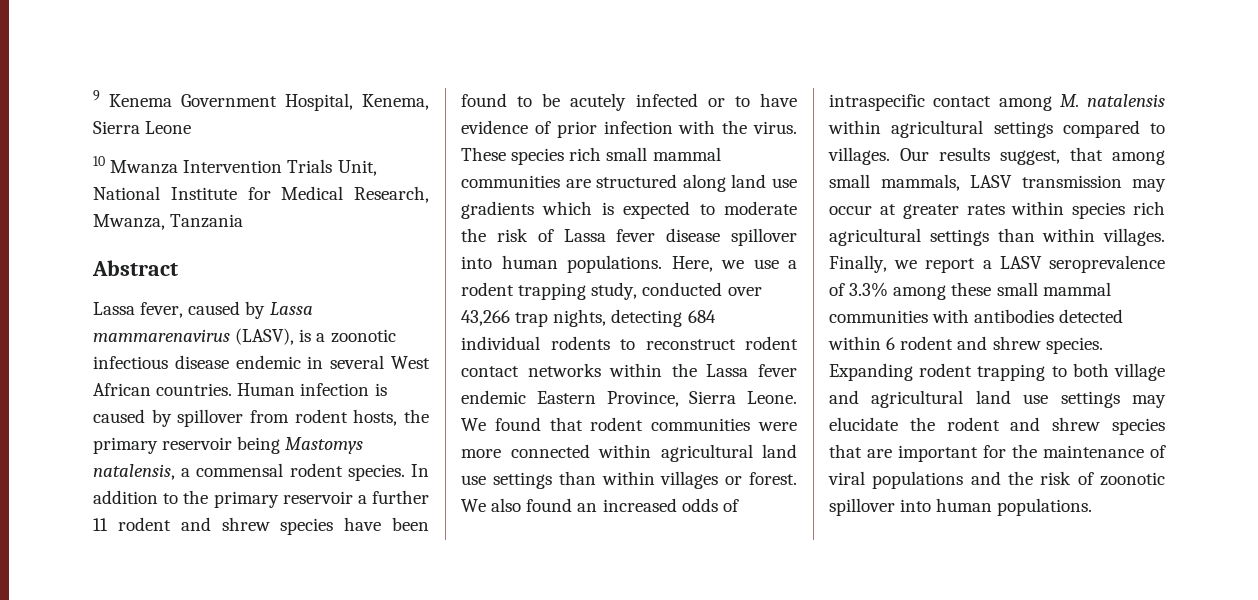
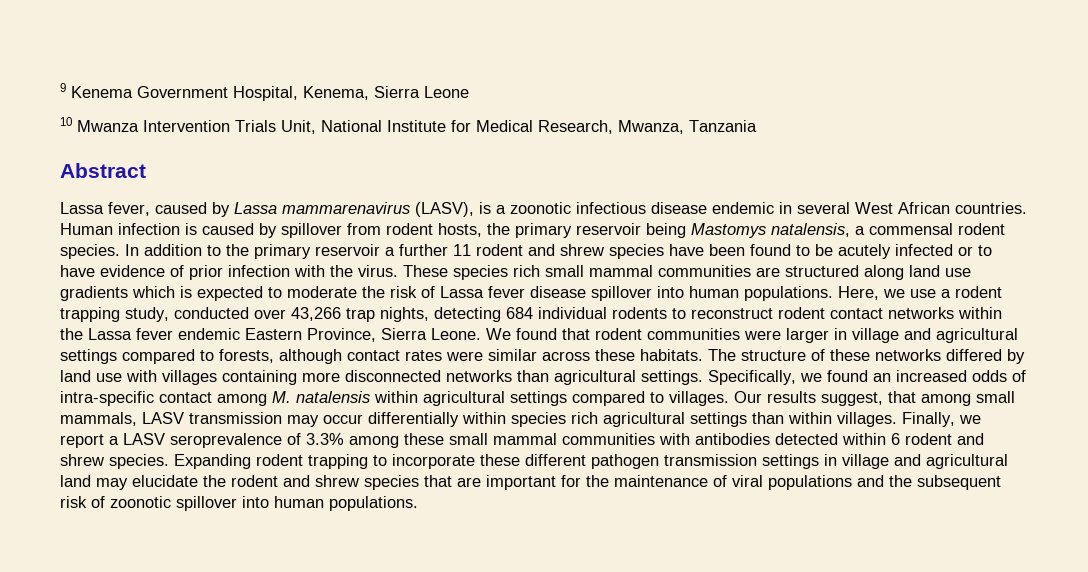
[461,444,797,462] [461,471,797,489] [461,498,522,512] more connected within agricultural land use settings than within villages or forest. We also -> [786,328,1018,343] [60,349,1025,364] [60,370,822,385] larger in village and agricultural settings compared to forests, although contact rates were similar across these habitats. The structure of these networks differed by land use with villages containing more disconnected networks than agricultural settings. Specifically, we
[829,94,925,111] intraspecific -> [60,391,154,406] intra-specific
[879,204,1005,219] at greater rates -> [368,412,459,427] differentially
[1072,363,1109,377] both -> [392,454,837,469] incorporate these different pathogen transmission settings in
[1023,391,1120,408] use settings -> (91, 481) none
(1033, 478) none -> [917,475,1001,490] subsequent

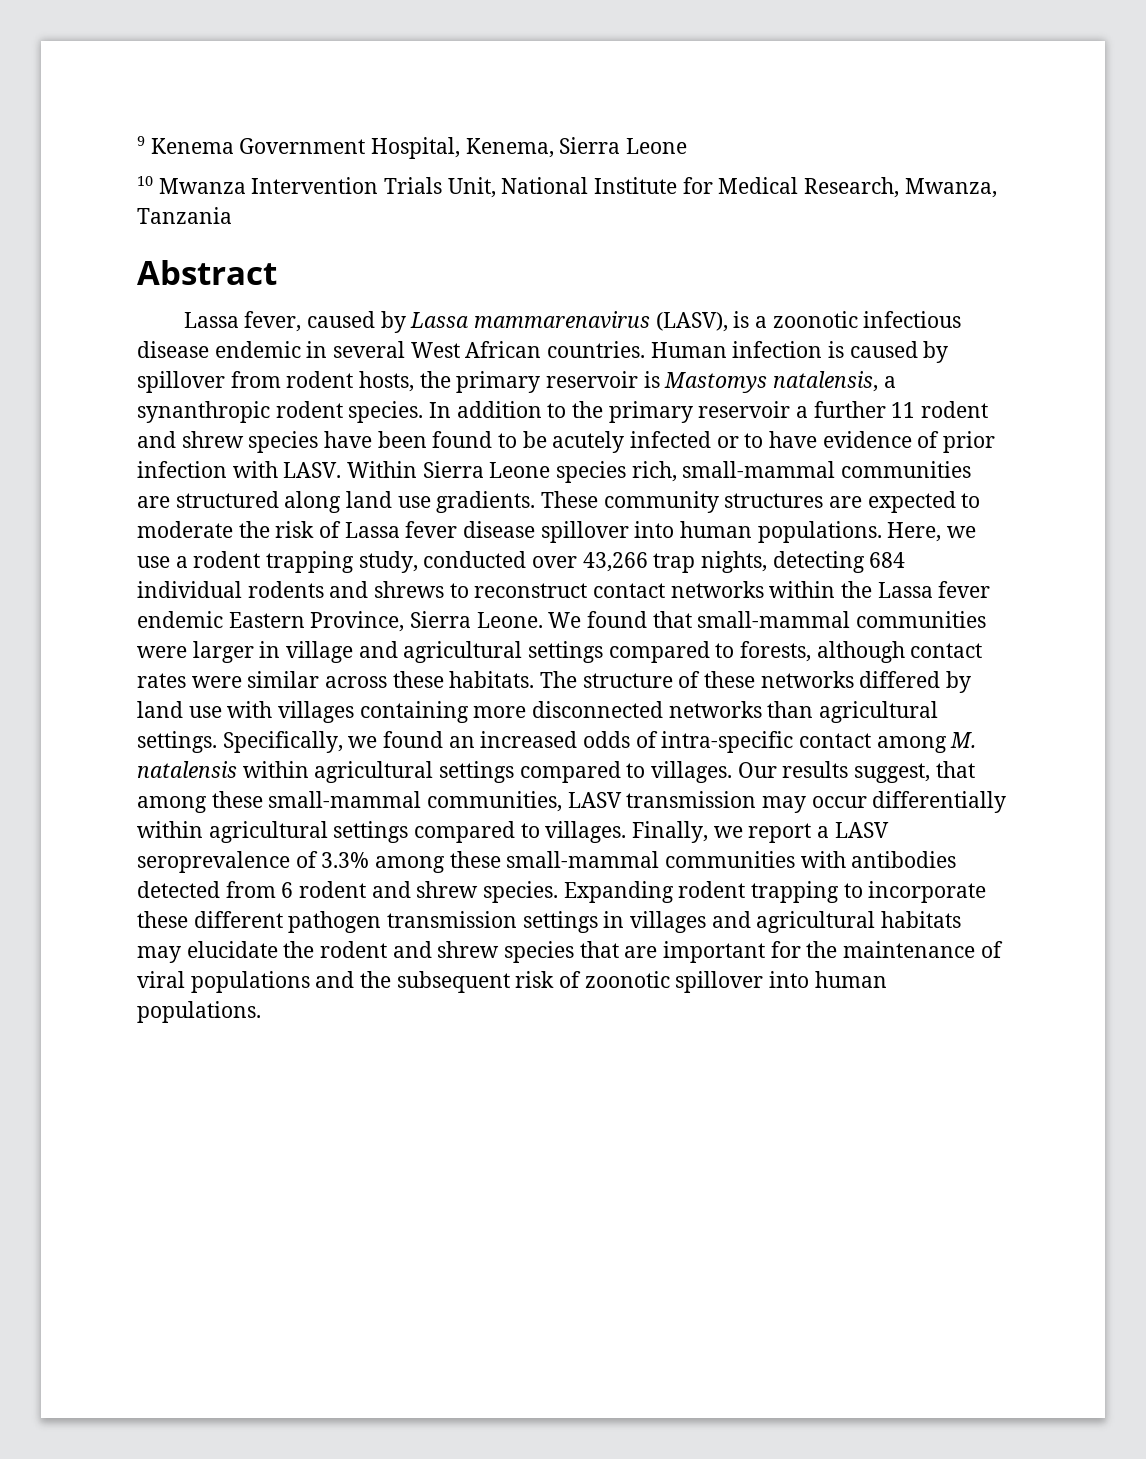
[646,223,686,238] being -> [643,371,660,388] is
[869,223,953,235] commensal -> [137,401,270,423] synanthropic
[330,265,653,280] the virus. These species rich small mammal -> [283,461,836,483] LASV. Within Sierra Leone species rich, small-mammal
[60,286,192,301] gradients which is -> [436,491,863,513] gradients. These community structures are
(667, 313) none -> [329,581,445,598] and shrews
[778,307,825,319] rodent -> (588, 590) none
[595,328,642,340] rodent -> [697,611,851,628] small-mammal
[976,391,1015,403] [60,412,137,426] small mammals, -> [211,791,563,812] these small-mammal communities,
[511,412,832,427] species rich agricultural settings than within -> [208,821,540,843] agricultural settings compared to
[449,433,557,445] small mammal -> [506,851,660,868] small-mammal
[842,433,886,445] within -> [225,881,276,898] from
[842,454,1008,469] [60,475,91,487] village and agricultural land -> [630,911,962,933] villages and agricultural habitats

